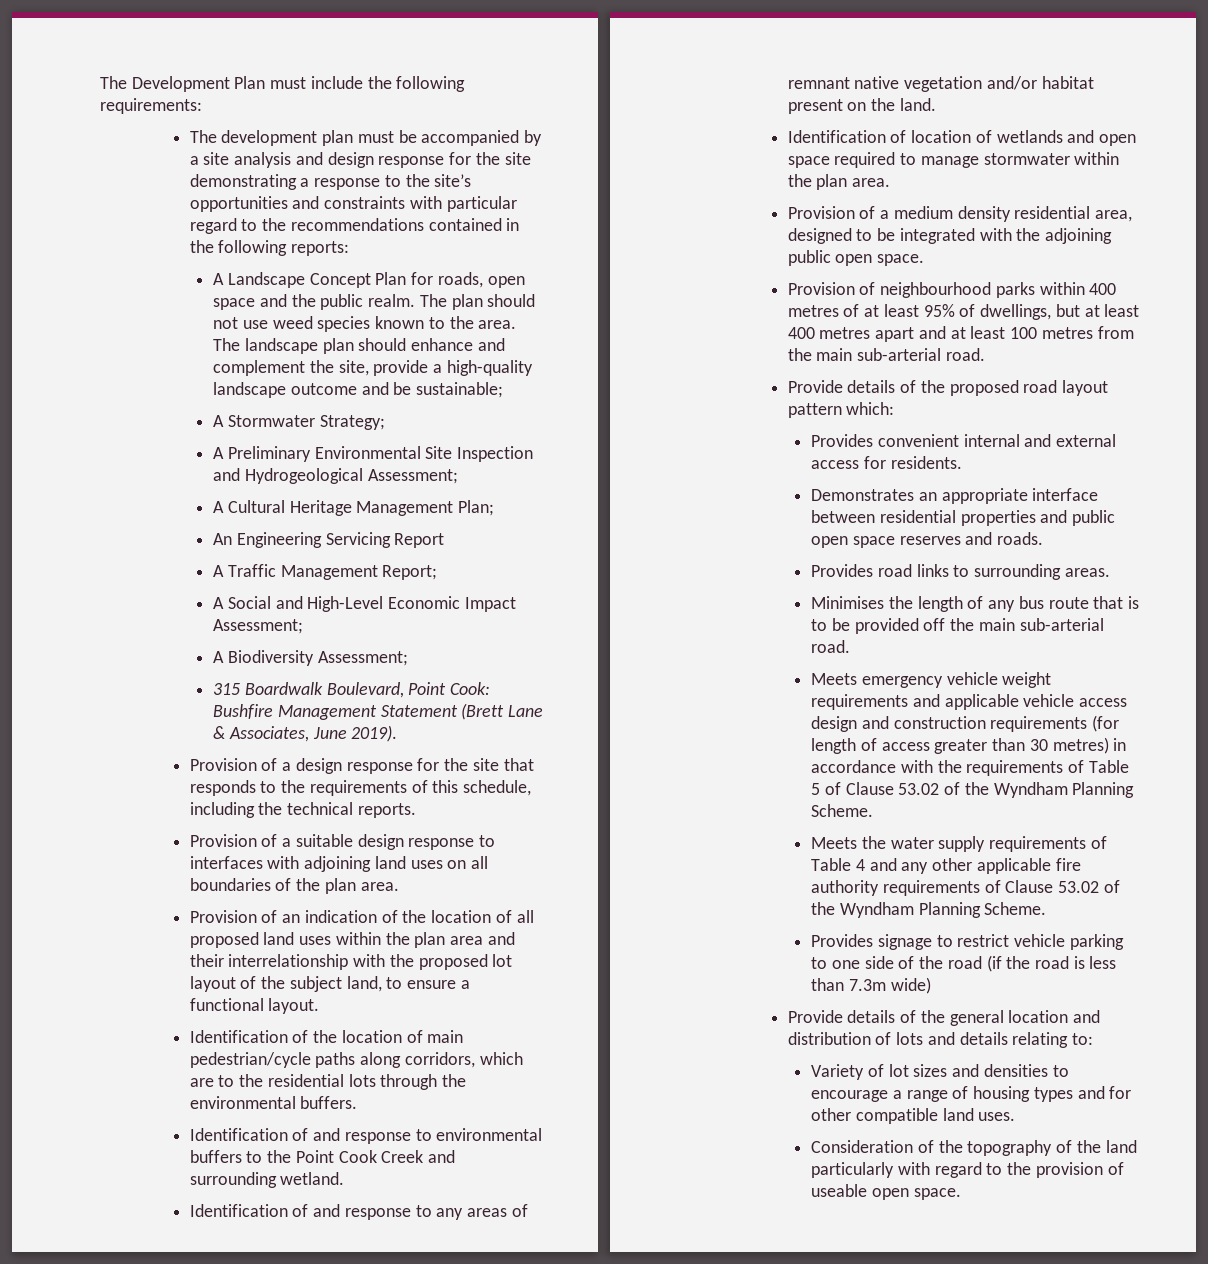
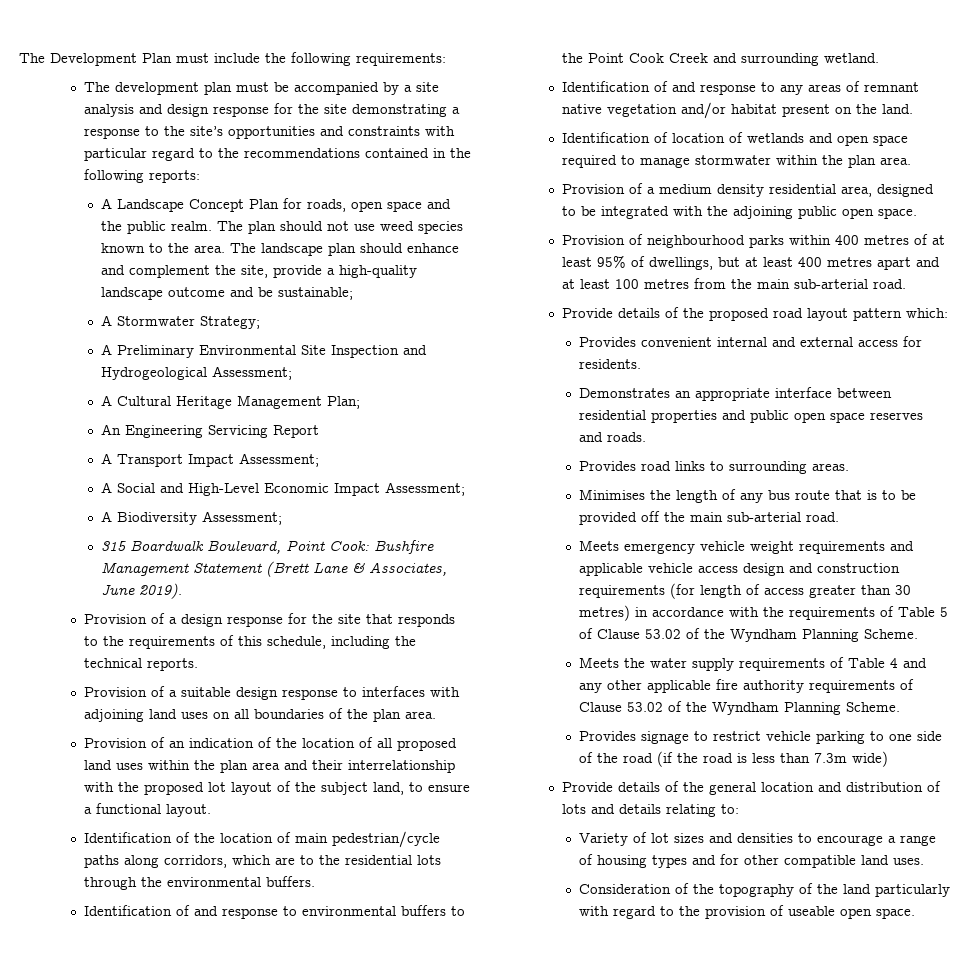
[227,564,438,580] Traffic Management Report; -> [116,453,319,467] Transport Impact Assessment;

